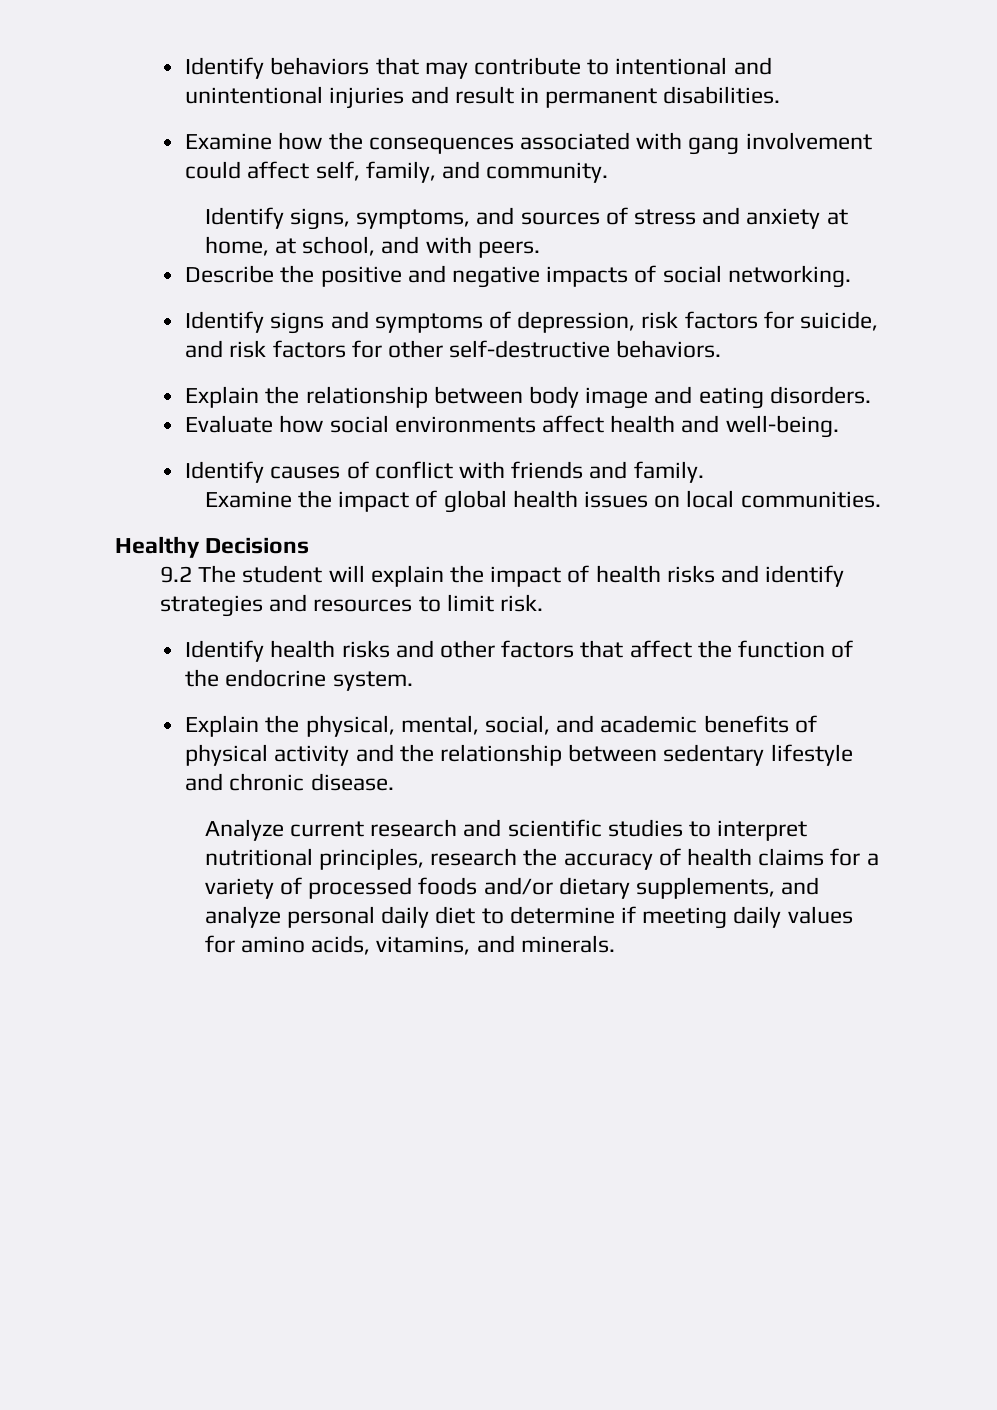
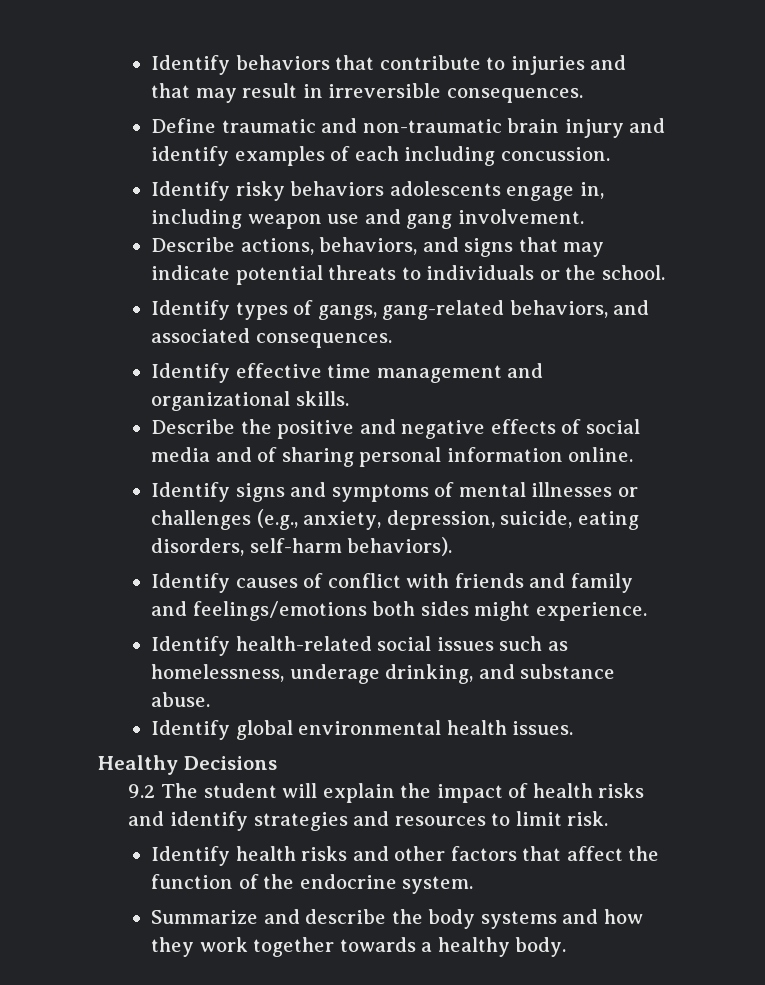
[424,62,468,79] may -> (375, 62) none
[615,57,772,75] [185,86,781,109] [185,132,872,155] [185,161,609,183] [204,207,848,230] [204,236,540,258] intentional and unintentional injuries and result in permanent disabilities. // Examine how the consequences associated with gang involvement could affect self, family, and community. // Identify signs, symptoms, and sources of stress and anxiety at home, at school, and with peers. -> [510,55,627,75] [150,83,583,103] [150,118,666,138] [150,146,610,166] [150,181,604,201] [150,209,584,229] [150,237,605,257] [150,265,665,285] [150,300,650,320] [150,328,392,348] [150,363,544,383] [150,391,349,411] injuries and that may result in irreversible consequences. // Define traumatic and non-traumatic brain injury and identify examples of each including concussion. // Identify risky behaviors adolescents engage in, including weapon use and gang involvement. // Describe actions, behaviors, and signs that may indicate potential threats to individuals or the school. // Identify types of gangs, gang-related behaviors, and associated consequences. // Identify effective time management and organizational skills.
[546,266,629,287] impacts -> [490,419,556,434] effects
[727,265,851,288] networking. -> [150,447,634,467] media and of sharing personal information online.
[517,311,879,333] [185,340,722,358] [185,386,871,409] [185,415,839,438] depression, risk factors for suicide, and risk factors for other self-destructive behaviors. // Explain the relationship between body image and eating disorders. // Evaluate how social environments affect health and well-being. -> [458,482,638,497] [150,509,639,530] [150,537,453,556] mental illnesses or challenges (e.g., anxiety, depression, suicide, eating disorders, self-harm behaviors).
[633,461,704,483] [204,490,881,513] family. // Examine the impact of global health issues on local communities. -> [570,573,633,593] [150,601,647,621] [150,636,568,656] [150,664,616,684] [150,692,210,707] [150,720,574,740] family and feelings/emotions both sides might experience. // Identify health-related social issues such as homelessness, underage drinking, and substance abuse. // Identify global environmental health issues.
[185,715,817,737] [185,744,853,766] [185,773,394,791] [204,819,808,841] [204,848,879,870] [204,877,820,899] [204,906,853,929] [204,935,615,955] Explain the physical, mental, social, and academic benefits of physical activity and the relationship between sedentary lifestyle and chronic disease. // Analyze current research and scientific studies to interpret nutritional principles, research the accuracy of health claims for a variety of processed foods and/or dietary supplements, and analyze personal daily diet to determine if meeting daily values for amino acids, vitamins, and minerals. -> [150,909,643,929] [150,937,567,957] Summarize and describe the body systems and how they work together towards a healthy body.

